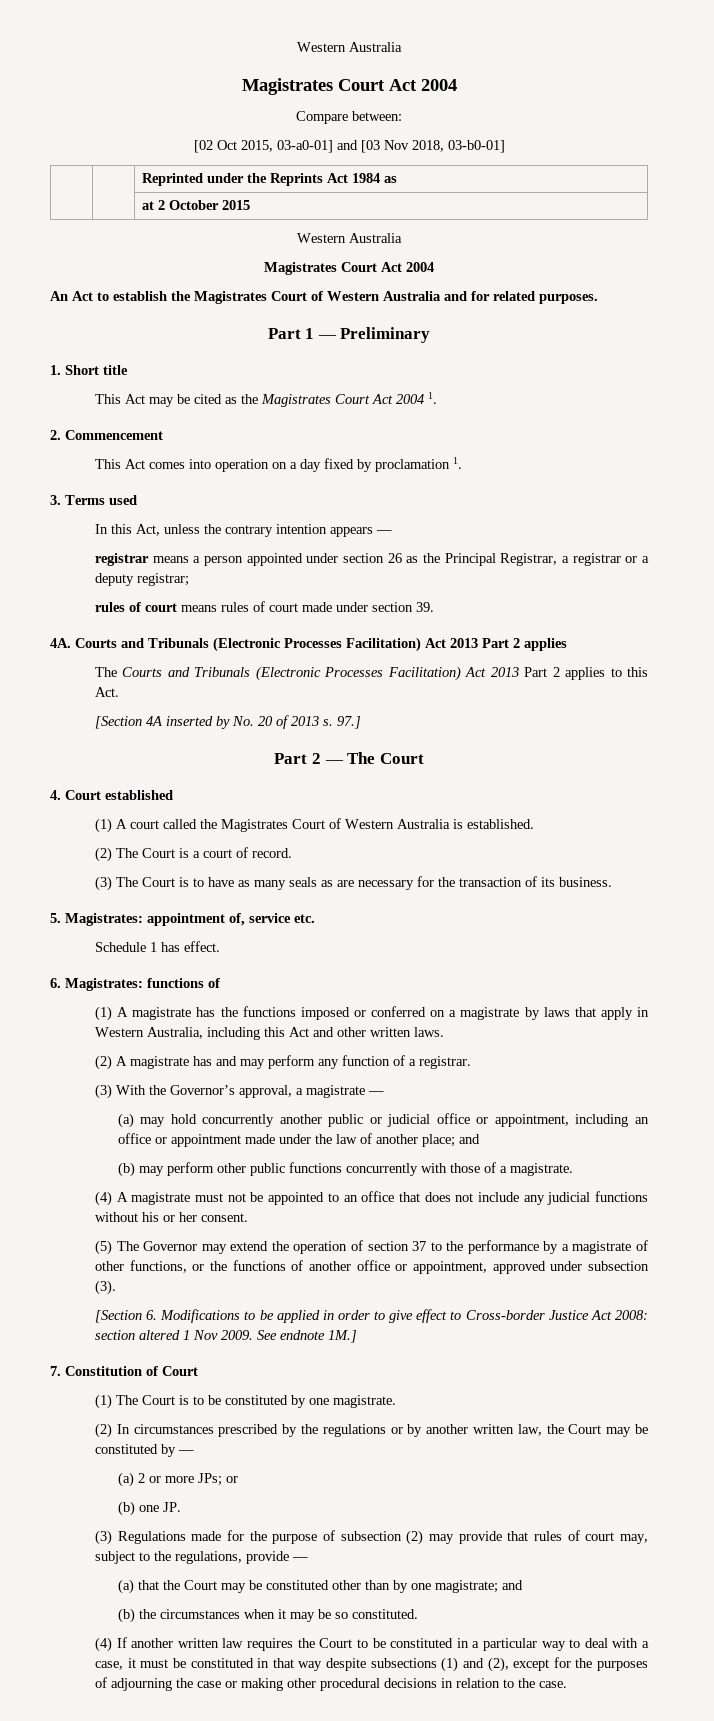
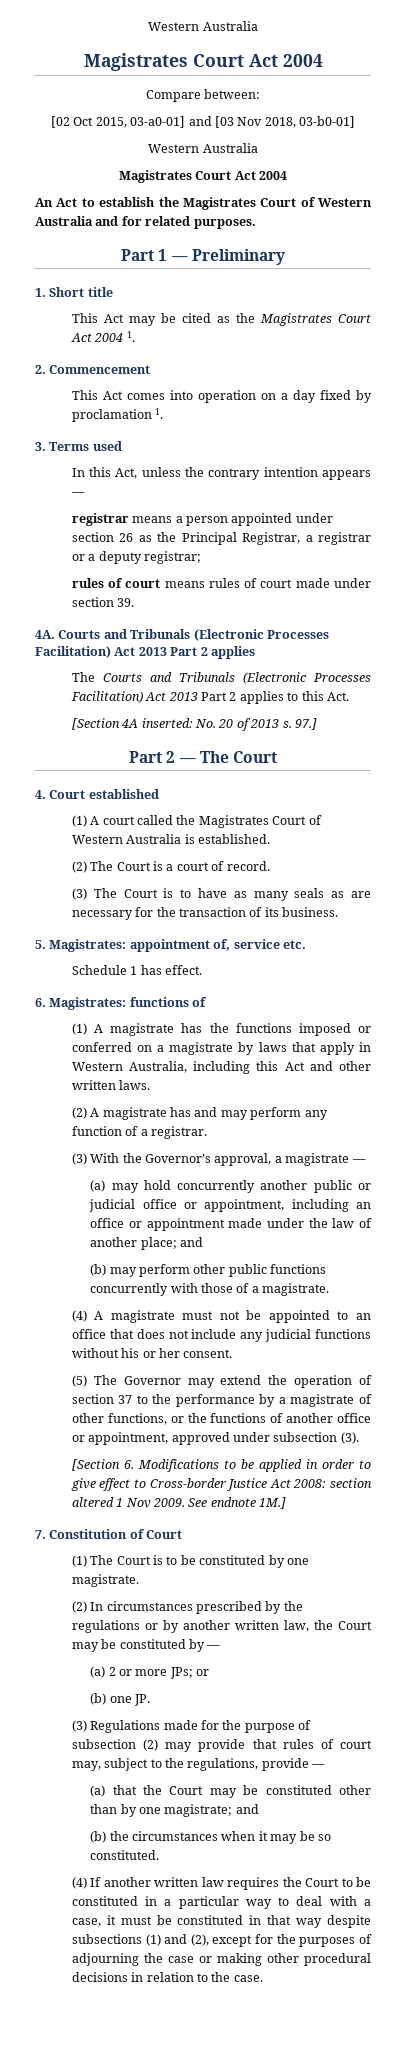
[141,173,397,186] [141,200,250,210] // | | Reprinted under the Reprints Act 1984 as // | | at 2 October 2015 -> (355, 122) none
[166,716,231,729] inserted by -> [141,718,193,728] inserted:

